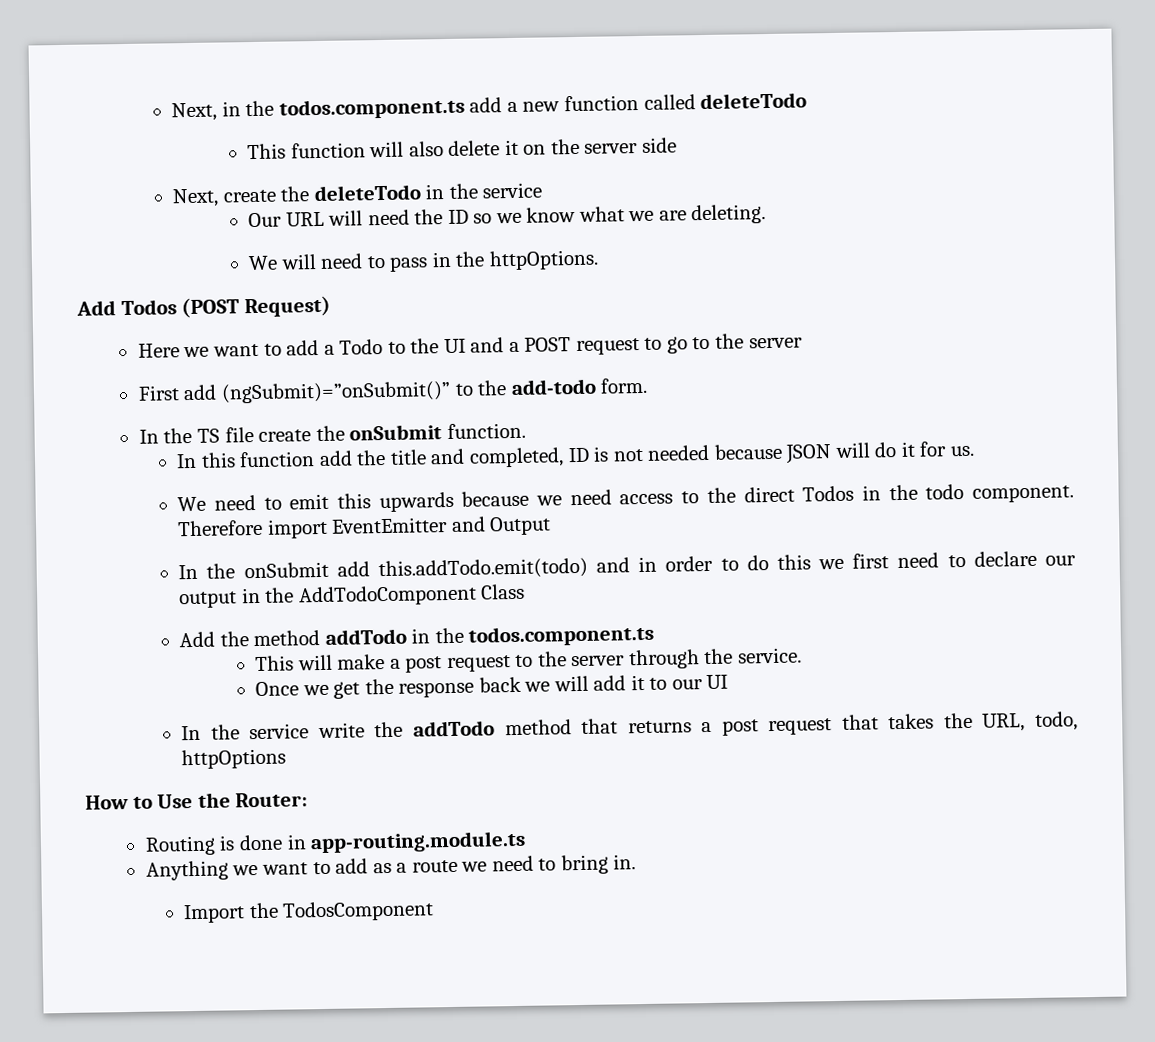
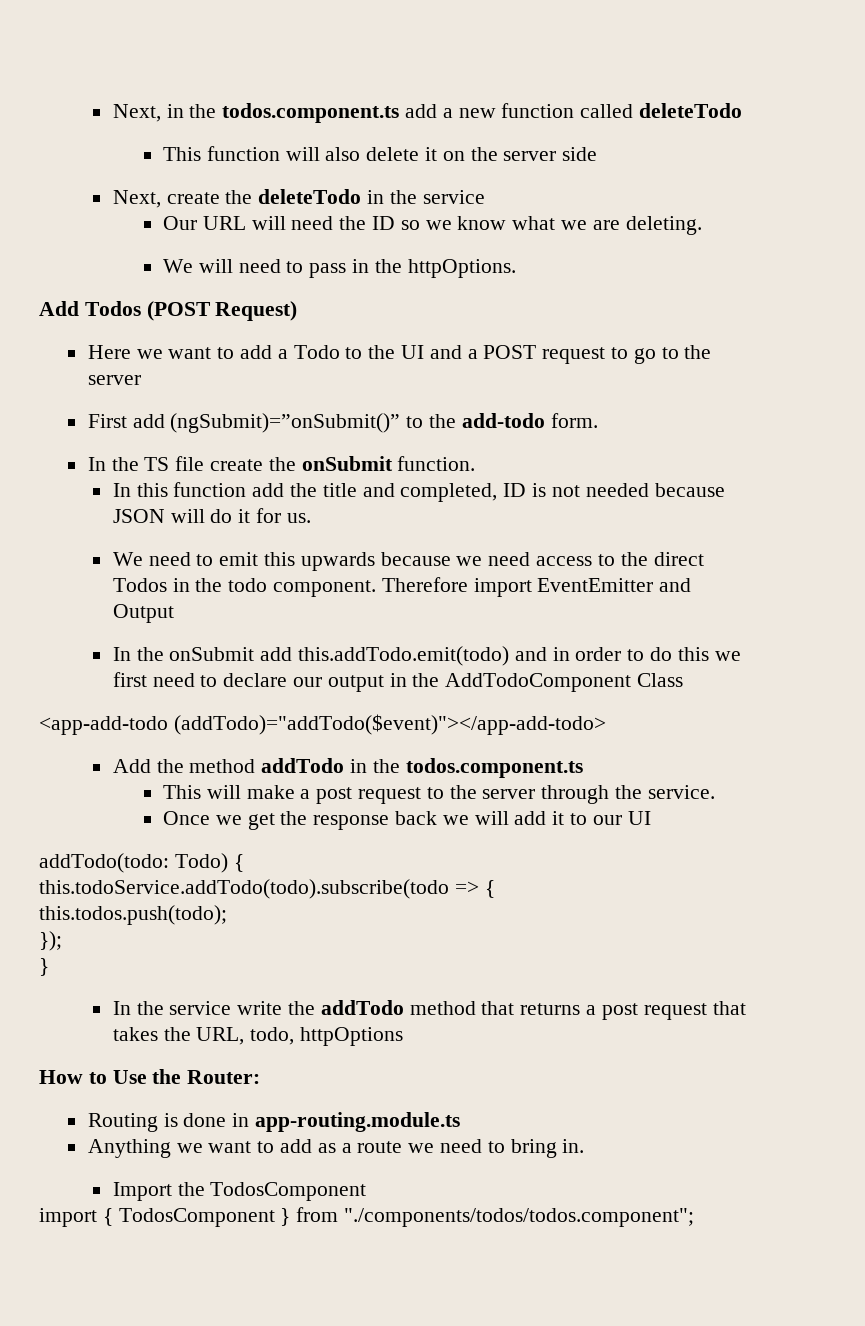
(526, 591) none -> [39,714,606,735] // <app-add-todo (addTodo)="addTodo($event)"></app-add-todo>
(729, 682) none -> [39,853,244,873] [39,879,495,899] [39,905,227,925] [39,931,62,951] [39,958,49,976] // addTodo(todo: Todo) { // this.todoService.addTodo(todo).subscribe(todo => { // this.todos.push(todo); // }); // }
(435, 911) none -> [39,1207,695,1227] // import { TodosComponent } from "./components/todos/todos.component";

